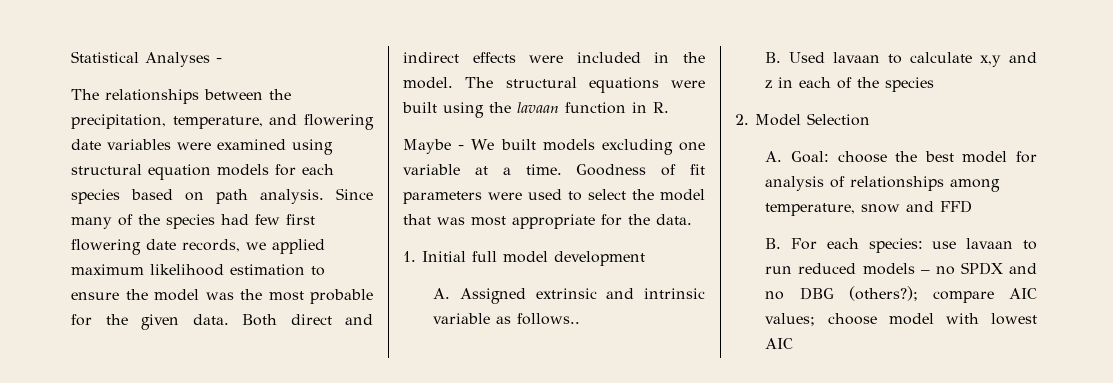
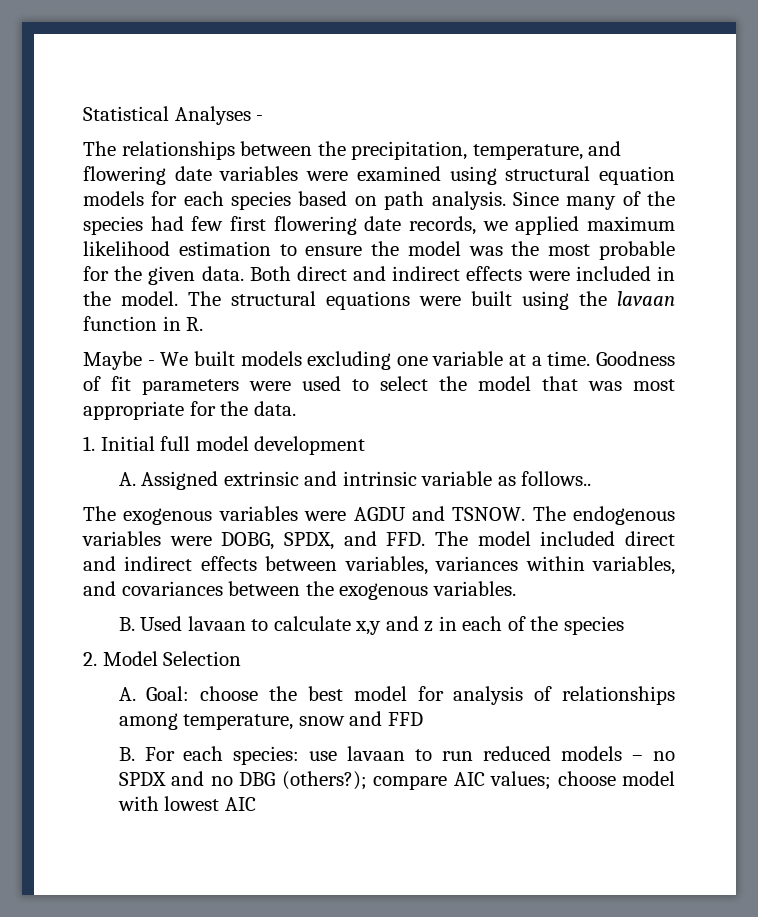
(581, 319) none -> [83,506,675,525] [82,531,676,550] [83,556,675,575] [83,581,516,600] // The exogenous variables were AGDU and TSNOW. The endogenous variables were DOBG, SPDX, and FFD. The model included direct and indirect effects between variables, variances within variables, and covariances between the exogenous variables.

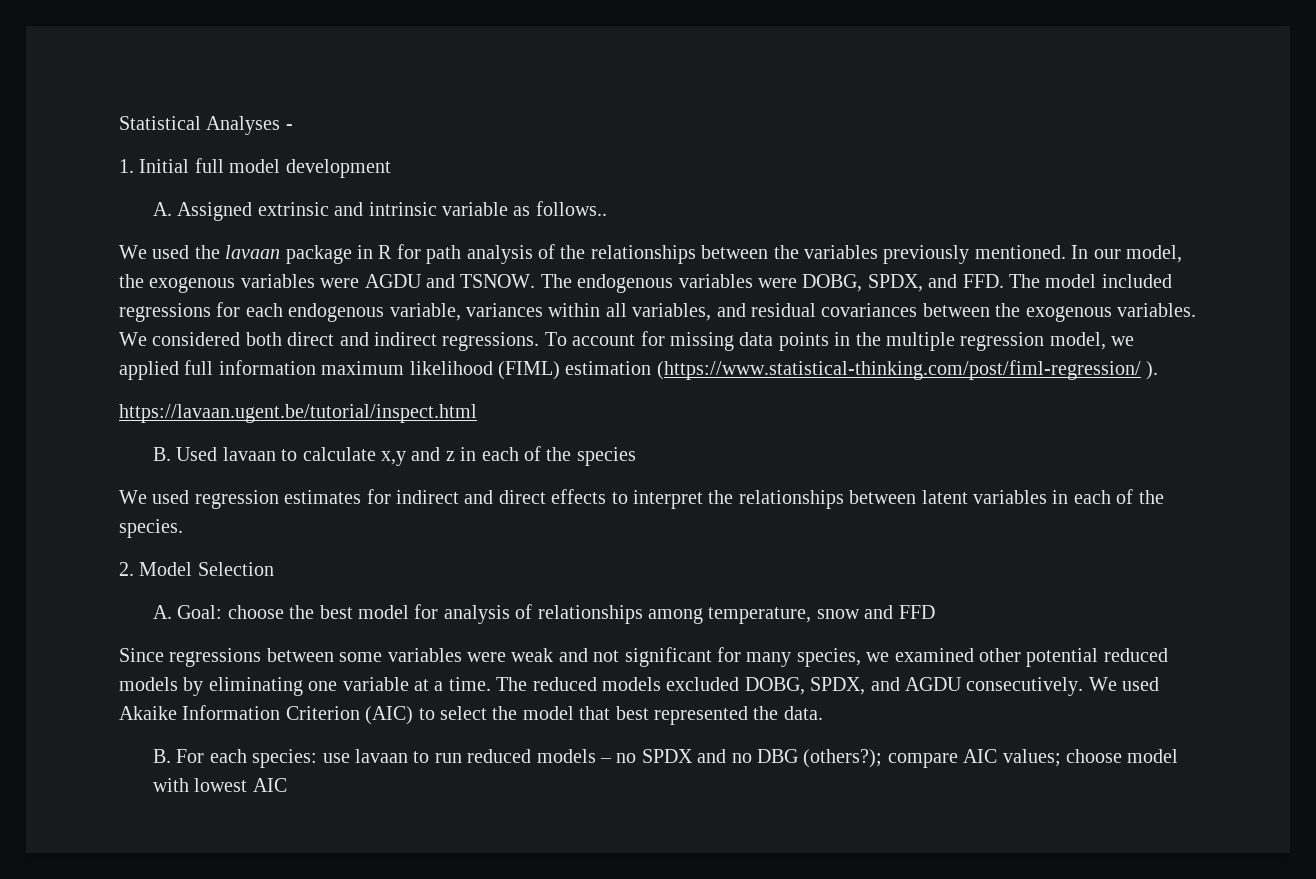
[83,141,622,160] [83,166,675,185] [83,191,676,210] [83,216,676,235] [83,241,675,260] [83,266,675,285] [83,291,675,310] [83,316,204,331] [83,351,675,370] [83,376,675,395] [83,401,296,420] // The relationships between the precipitation, temperature, and flowering date variables were examined using structural equation models for each species based on path analysis. Since many of the species had few first flowering date records, we applied maximum likelihood estimation to ensure the model was the most probable for the given data. Both direct and indirect effects were included in the model. The structural equations were built using the lavaan function in R. // Maybe - We built models excluding one variable at a time. Goodness of fit parameters were used to select the model that was most appropriate for the data. -> (293, 127) none
[83,506,116,521] The -> [119,244,1182,264] [119,274,144,288] We used the lavaan package in R for path analysis of the relationships between the variables previously mentioned. In our model, the
[625,531,676,546] [83,556,428,575] direct and indirect effects between variables, -> [119,302,461,322] regressions for each endogenous variable,
(585, 563) none -> [605,303,627,317] all
(116, 588) none -> [750,303,816,317] residual
(516, 588) none -> [119,331,1135,351] [119,360,1159,380] [119,404,477,423] We considered both direct and indirect regressions. To account for missing data points in the multiple regression model, we applied full information maximum likelihood (FIML) estimation (https://www.statistical-thinking.com/post/fiml-regression/ ). // https://lavaan.ugent.be/tutorial/inspect.html
(624, 625) none -> [119,489,1164,509] [119,519,183,538] // We used regression estimates for indirect and direct effects to interpret the relationships between latent variables in each of the species.
(423, 719) none -> [119,647,1168,667] [119,677,1160,696] [119,705,823,725] // Since regressions between some variables were weak and not significant for many species, we examined other potential reduced models by eliminating one variable at a time. The reduced models excluded DOBG, SPDX, and AGDU consecutively. We used Akaike Information Criterion (AIC) to select the model that best represented the data.

